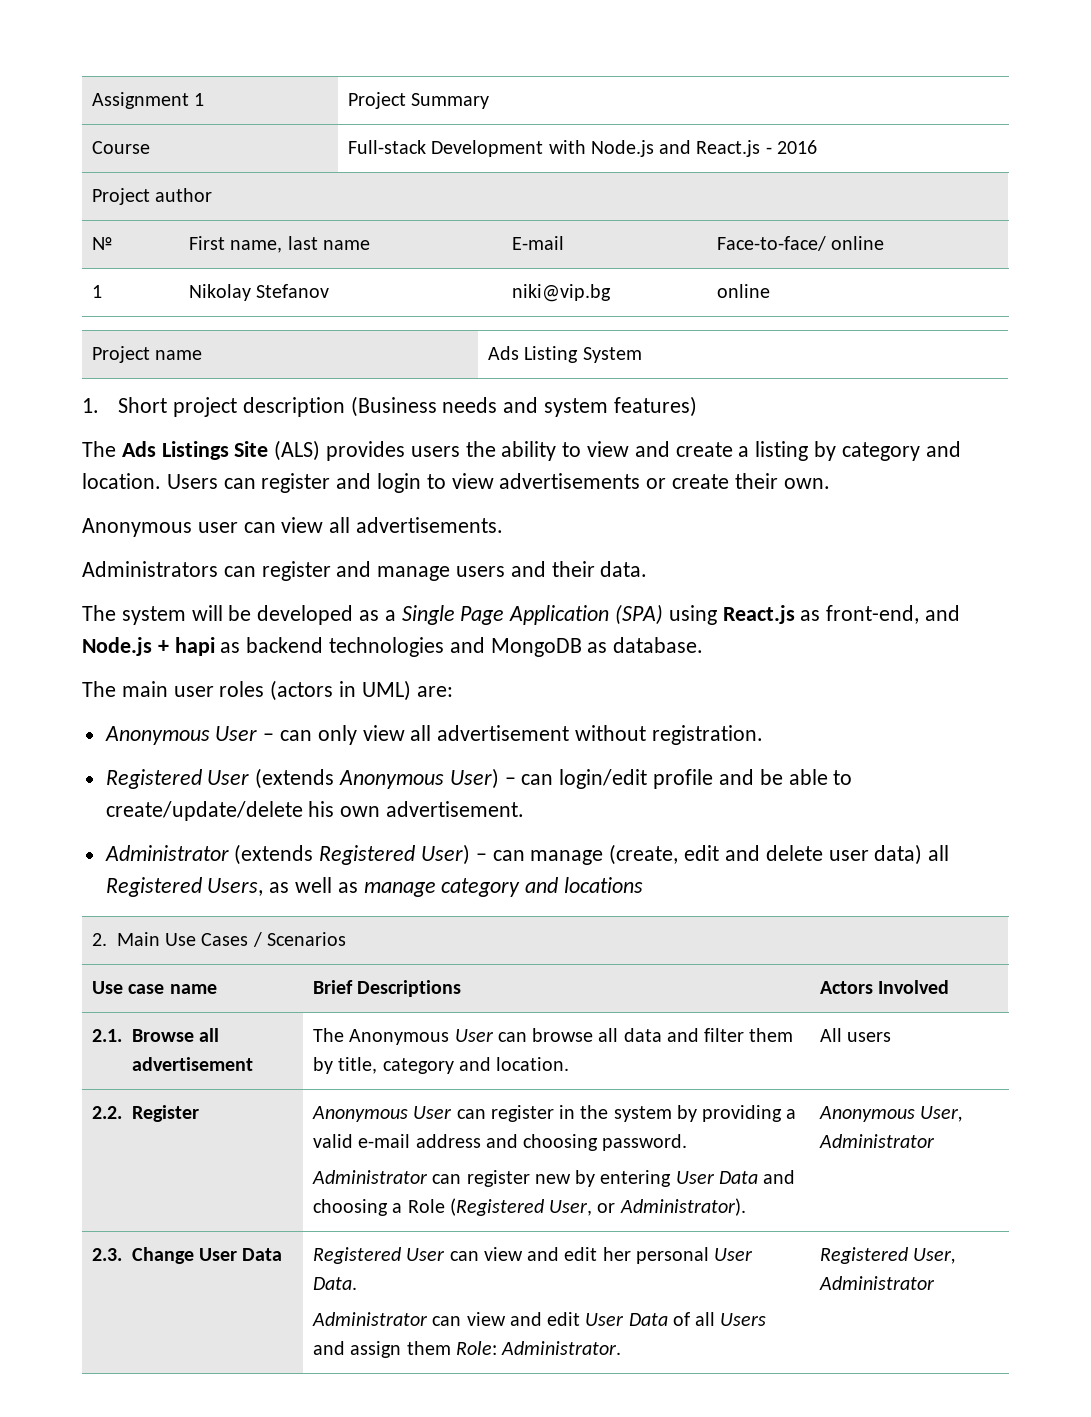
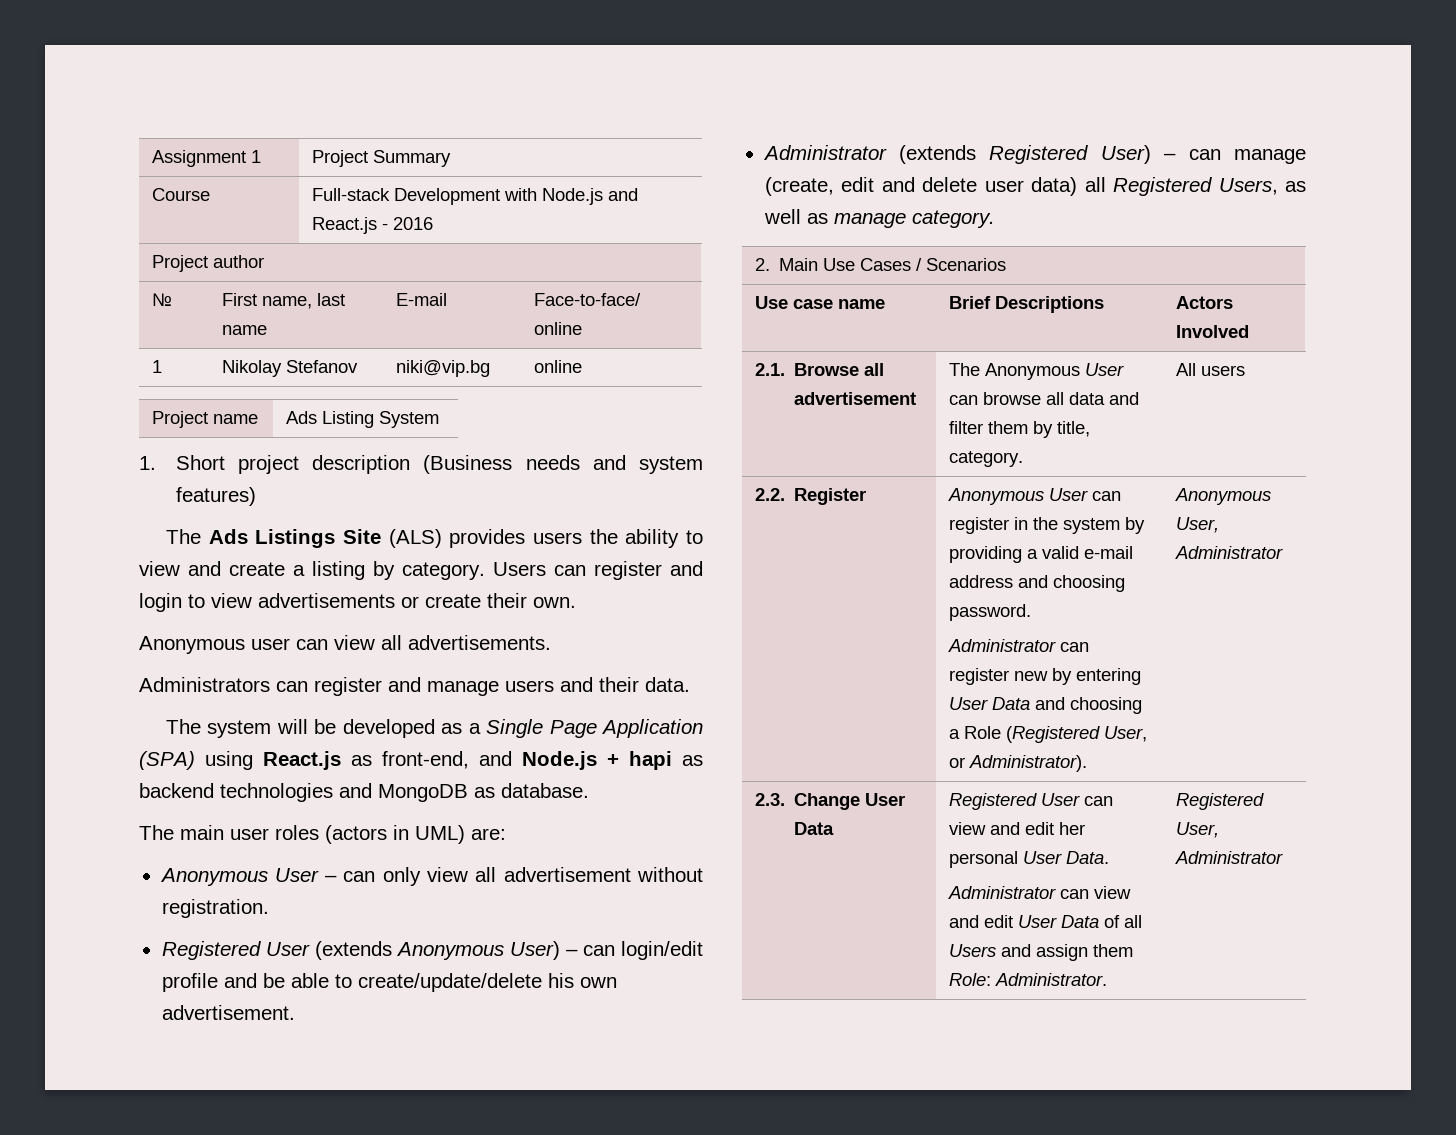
[841,441,961,461] [82,473,161,489] category and location. -> [402,562,485,580] category.
[441,877,644,897] category and locations -> [911,210,995,228] category.
[382,1057,570,1074] category and location. -> [949,451,1024,467] category.

